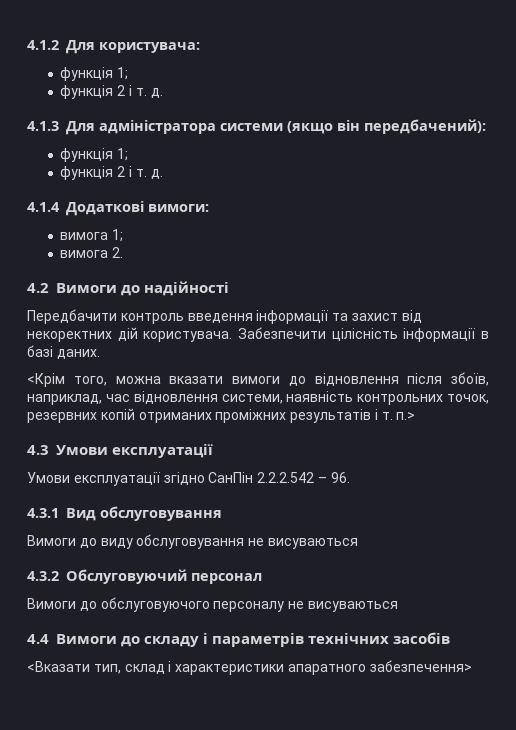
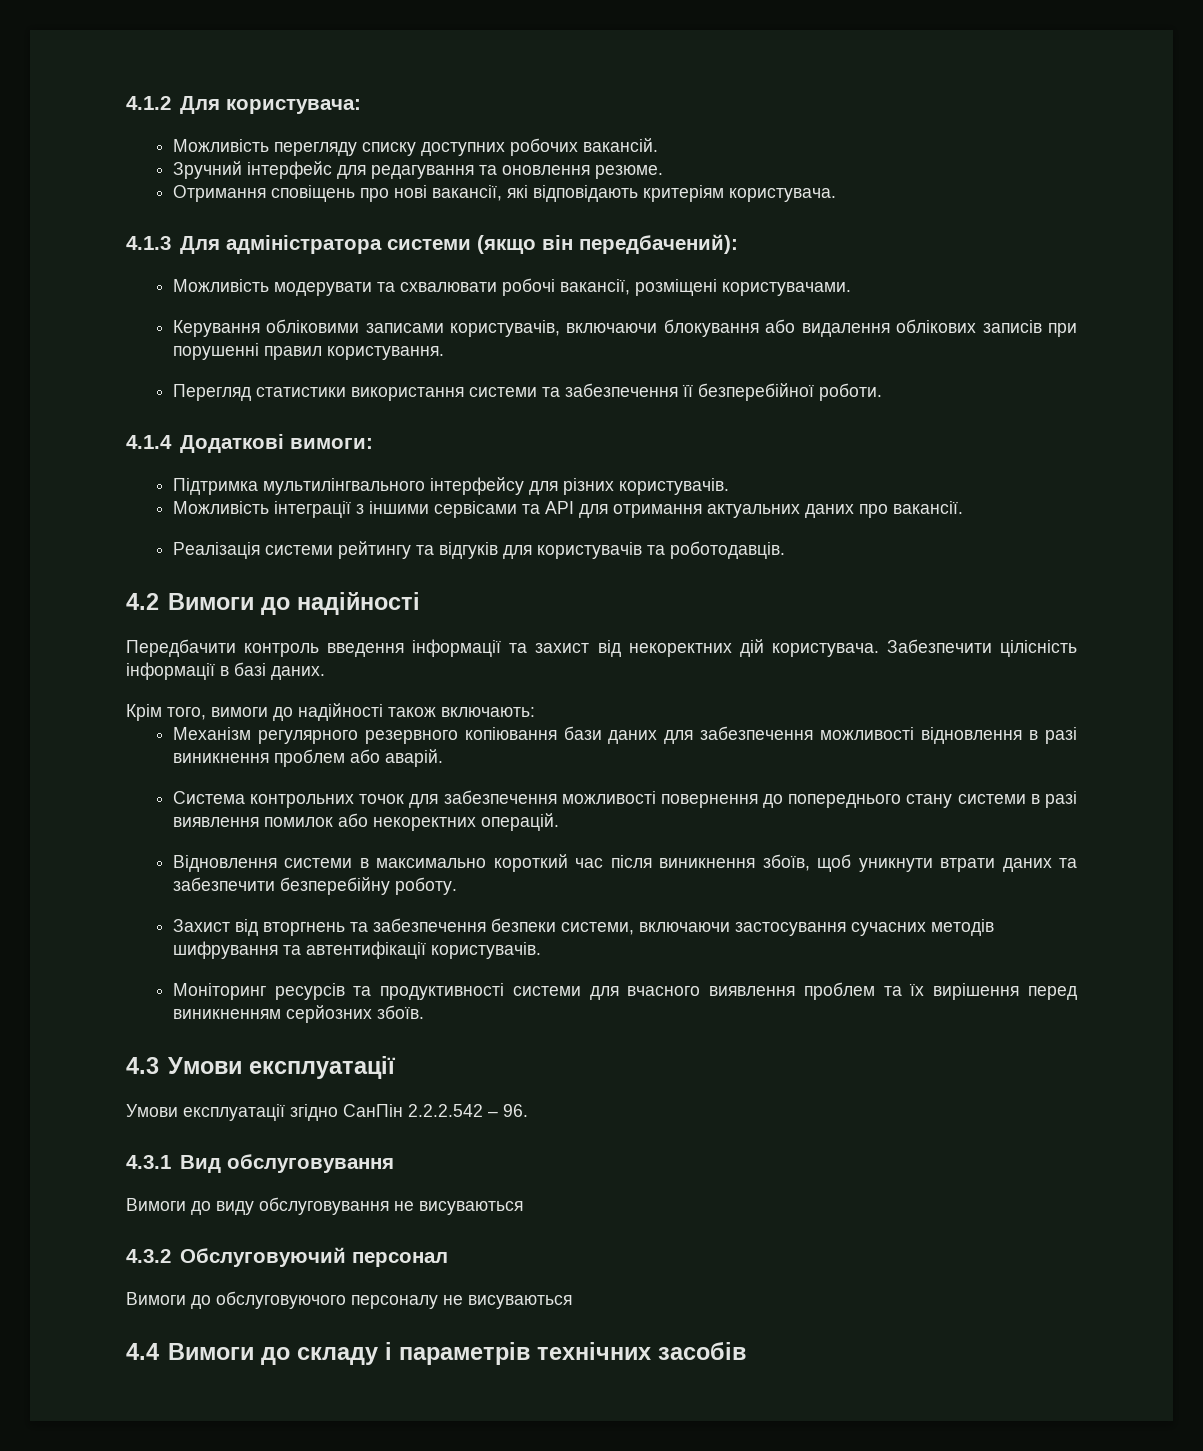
[60,67,129,81] [60,85,163,99] функція 1; // функція 2 і т. д. -> [172,138,658,156] [172,161,663,179] [172,185,836,202] Можливість перегляду списку доступних робочих вакансій. // Зручний інтерфейс для редагування та оновлення резюме. // Отримання сповіщень про нові вакансії, які відповідають критеріям користувача.
[60,148,129,162] [60,166,163,180] [27,201,209,216] [60,229,124,242] [60,247,124,258] функція 1; // функція 2 і т. д. // 4.1.4 Додаткові вимоги: // вимога 1; // вимога 2. -> [172,278,851,296] [172,319,1078,337] [172,343,444,360] [172,383,882,401] [126,434,373,453] [172,477,729,495] [172,501,963,518] [172,541,785,559] Можливість модерувати та схвалювати робочі вакансії, розміщені користувачами. // Керування обліковими записами користувачів, включаючи блокування або видалення облікових записів при порушенні правил користування. // Перегляд статистики використання системи та забезпечення її безперебійної роботи. // 4.1.4 Додаткові вимоги: // Підтримка мультилінгвального інтерфейсу для різних користувачів. // Можливість інтеграції з іншими сервісами та API для отримання актуальних даних про вакансії. // Реалізація системи рейтингу та відгуків для користувачів та роботодавців.
[27,372,489,387] [27,391,489,405] [27,408,416,423] <Крім того, можна вказати вимоги до відновлення після збоїв, наприклад, час відновлення системи, наявність контрольних точок, резервних копій отриманих проміжних результатів і т. п.> -> [126,703,535,721] [172,726,1078,744] [172,749,443,767] [172,790,1077,808] [172,813,559,831] [172,854,1077,872] [172,877,457,895] [172,918,994,936] [172,941,541,959] [172,982,1077,1000] [172,1005,424,1023] Крім того, вимоги до надійності також включають: // Механізм регулярного резервного копіювання бази даних для забезпечення можливості відновлення в разі виникнення проблем або аварій. // Система контрольних точок для забезпечення можливості повернення до попереднього стану системи в разі виявлення помилок або некоректних операцій. // Відновлення системи в максимально короткий час після виникнення збоїв, щоб уникнути втрати даних та забезпечити безперебійну роботу. // Захист від вторгнень та забезпечення безпеки системи, включаючи застосування сучасних методів шифрування та автентифікації користувачів. // Моніторинг ресурсів та продуктивності системи для вчасного виявлення проблем та їх вирішення перед виникненням серйозних збоїв.
[27,660,472,675] // <Вказати тип, склад і характеристики апаратного забезпечення> -> (746, 1351) none

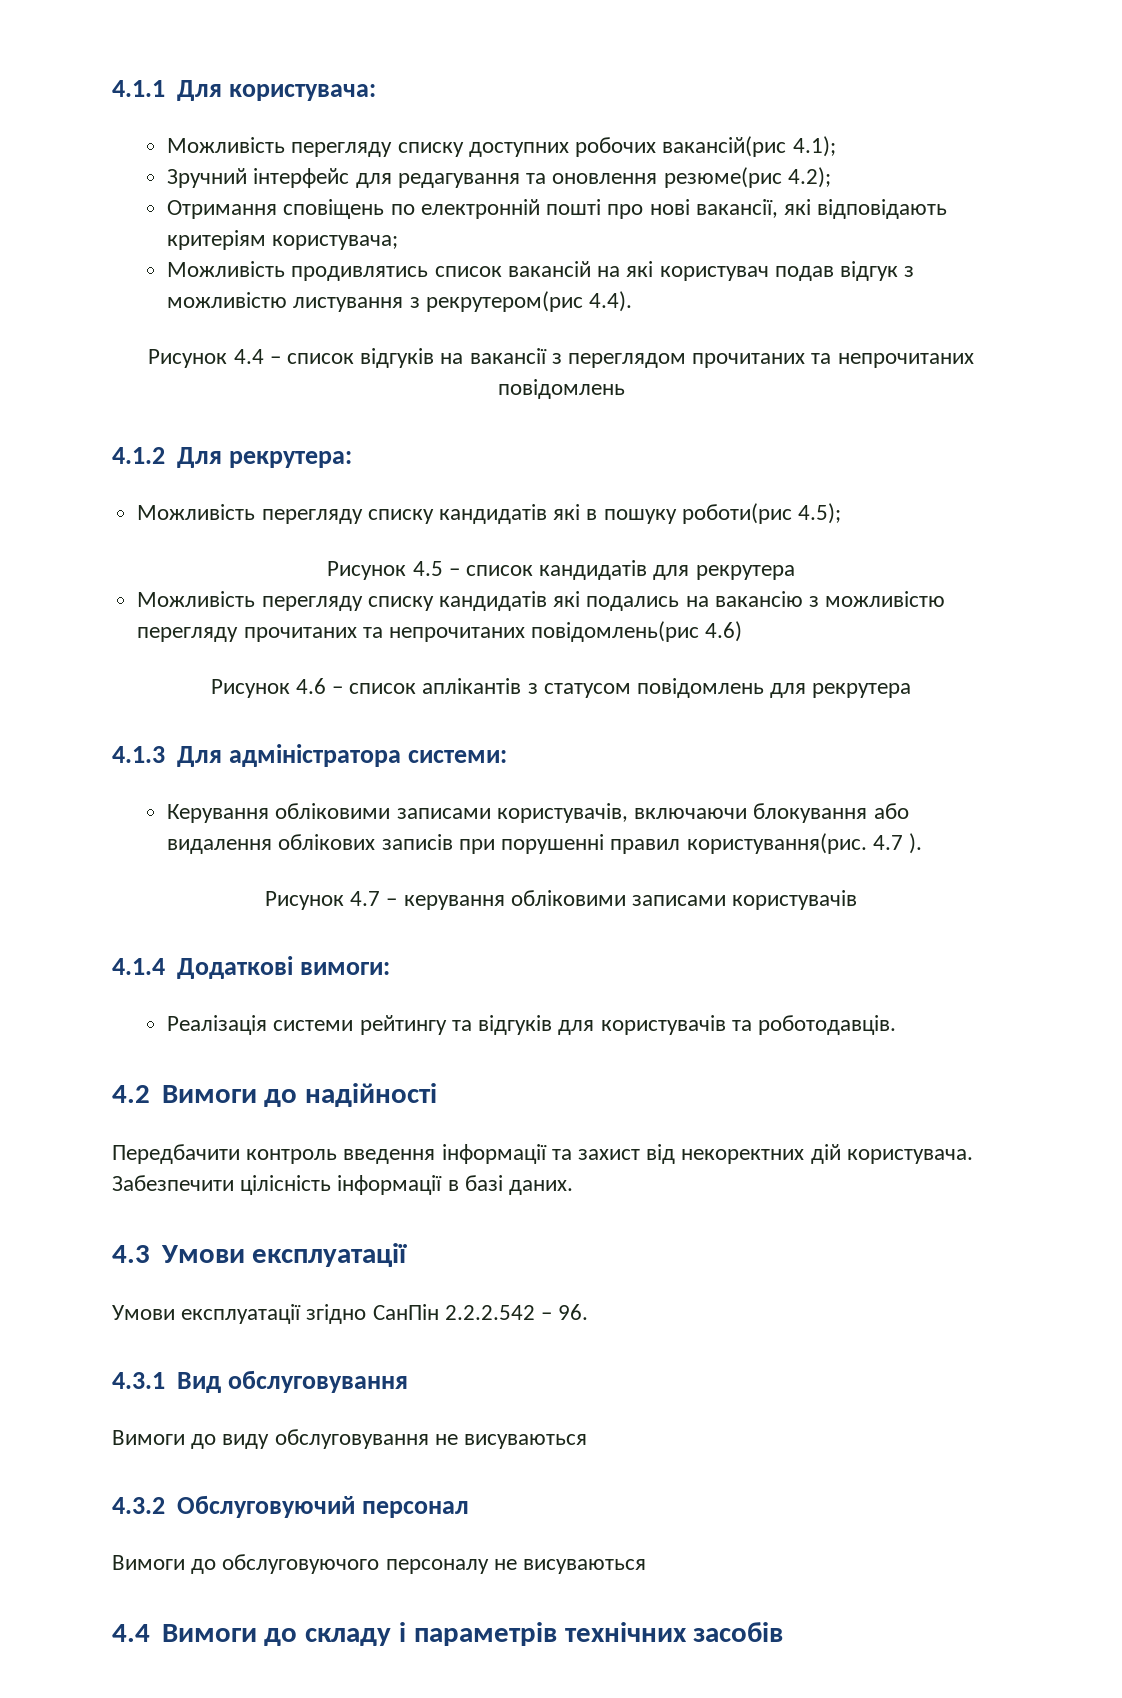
[126,96,171,110] 4.1.2 -> [112,80,165,97] 4.1.1
[582,138,658,152] вакансій. -> [662,136,836,157] вакансій(рис 4.1);
[594,165,663,179] резюме. -> [663,167,831,188] резюме(рис 4.2);
(355, 193) none -> [390,199,602,219] по електронній пошті
[728,188,836,202] [126,234,738,254] [172,278,851,296] користувача. // 4.1.3 Для адміністратора системи (якщо він передбачений): // Можливість модерувати та схвалювати робочі вакансії, розміщені користувачами. -> [272,235,399,250] [167,261,915,281] [167,291,633,312] [148,348,974,368] [497,379,625,399] [112,447,352,468] [137,503,841,524] [327,560,795,580] [137,591,946,611] [137,621,743,642] [210,678,912,698] [112,744,507,767] користувача; // Можливість продивлятись список вакансій на які користувач подав відгук з можливістю листування з рекрутером(рис 4.4). // Рисунок 4.4 – список відгуків на вакансії з переглядом прочитаних та непрочитаних повідомлень // 4.1.2 Для рекрутера: // Можливість перегляду списку кандидатів які в пошуку роботи(рис 4.5); // Рисунок 4.5 – список кандидатів для рекрутера // Можливість перегляду списку кандидатів які подались на вакансію з можливістю перегляду прочитаних та непрочитаних повідомлень(рис 4.6) // Рисунок 4.6 – список аплікантів з статусом повідомлень для рекрутера // 4.1.3 Для адміністратора системи:
[326,346,444,360] [172,383,882,401] [126,434,373,453] [172,477,729,495] [172,501,963,518] користування. // Перегляд статистики використання системи та забезпечення її безперебійної роботи. // 4.1.4 Додаткові вимоги: // Підтримка мультилінгвального інтерфейсу для різних користувачів. // Можливість інтеграції з іншими сервісами та API для отримання актуальних даних про вакансії. -> [686,833,922,854] [264,890,858,910] [112,956,390,979] користування(рис. 4.7 ). // Рисунок 4.7 – керування обліковими записами користувачів // 4.1.4 Додаткові вимоги:
[126,703,535,721] [172,726,1078,744] [172,749,443,767] [172,790,1077,808] [172,813,559,831] [172,854,1077,872] [172,877,457,895] [172,918,994,936] [172,941,541,959] [172,982,1077,1000] [172,1005,424,1023] // Крім того, вимоги до надійності також включають: // Механізм регулярного резервного копіювання бази даних для забезпечення можливості відновлення в разі виникнення проблем або аварій. // Система контрольних точок для забезпечення можливості повернення до попереднього стану системи в разі виявлення помилок або некоректних операцій. // Відновлення системи в максимально короткий час після виникнення збоїв, щоб уникнути втрати даних та забезпечити безперебійну роботу. // Захист від вторгнень та забезпечення безпеки системи, включаючи застосування сучасних методів шифрування та автентифікації користувачів. // Моніторинг ресурсів та продуктивності системи для вчасного виявлення проблем та їх вирішення перед виникненням серйозних збоїв. -> (574, 1187) none

